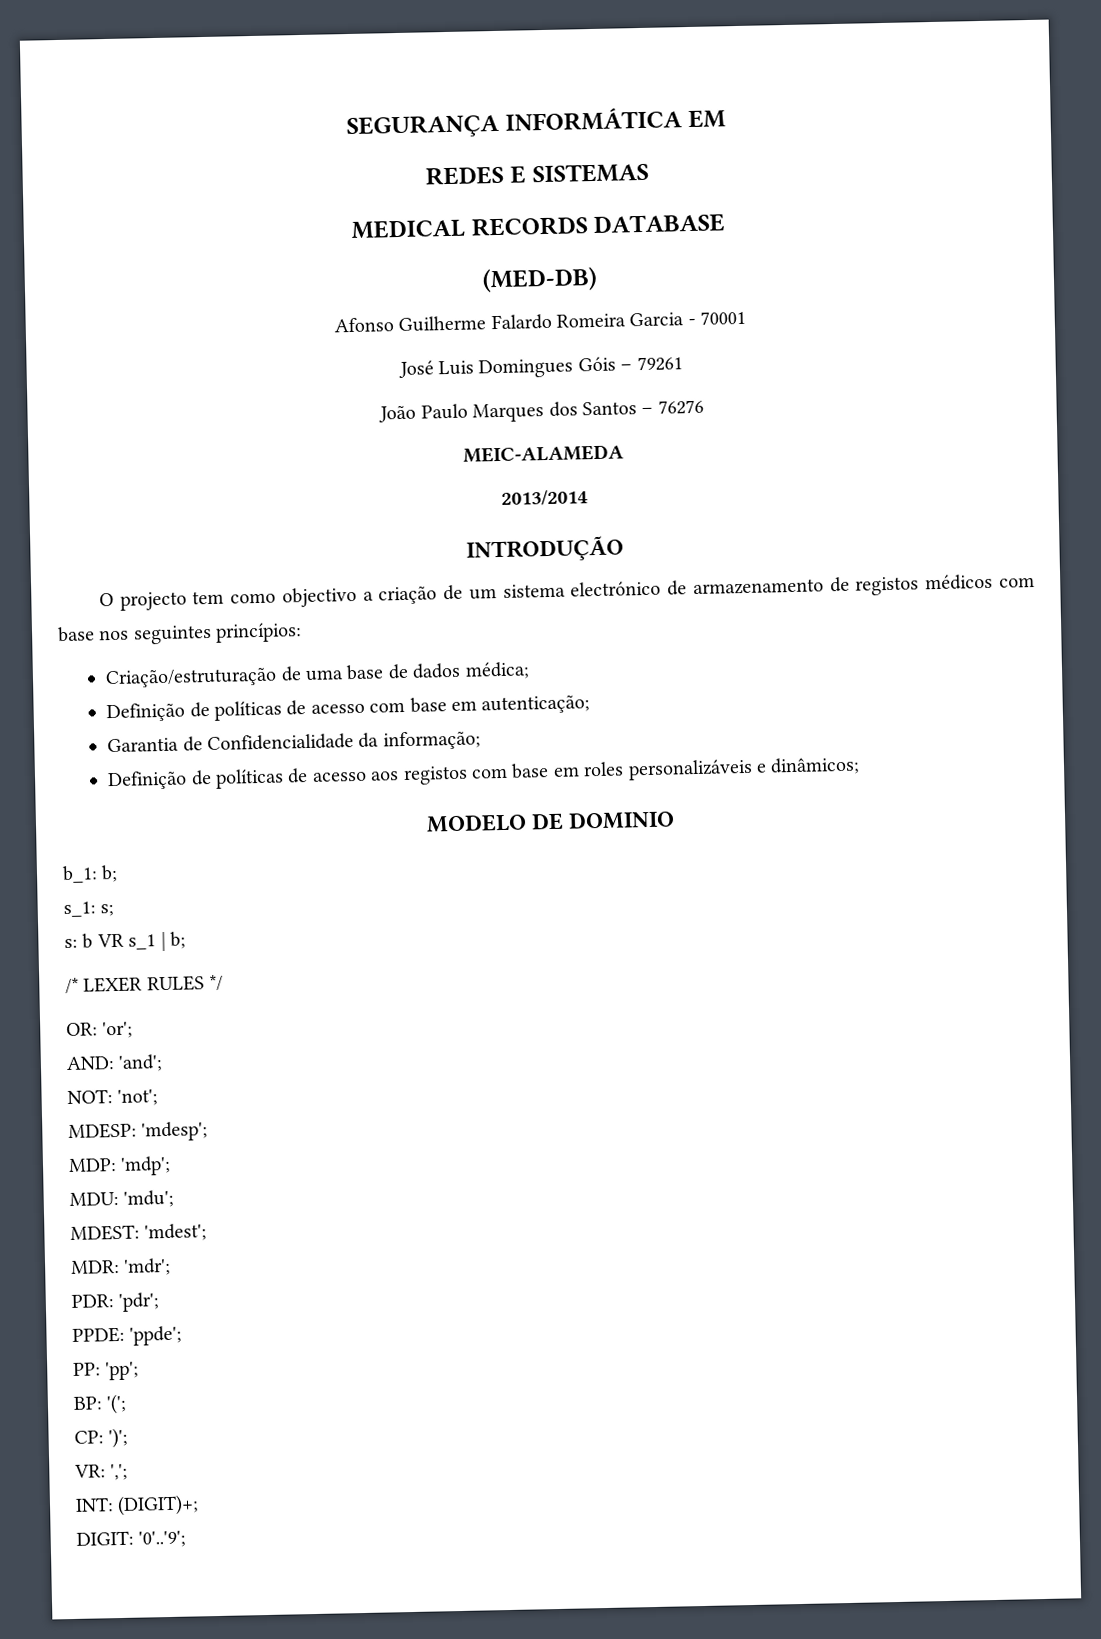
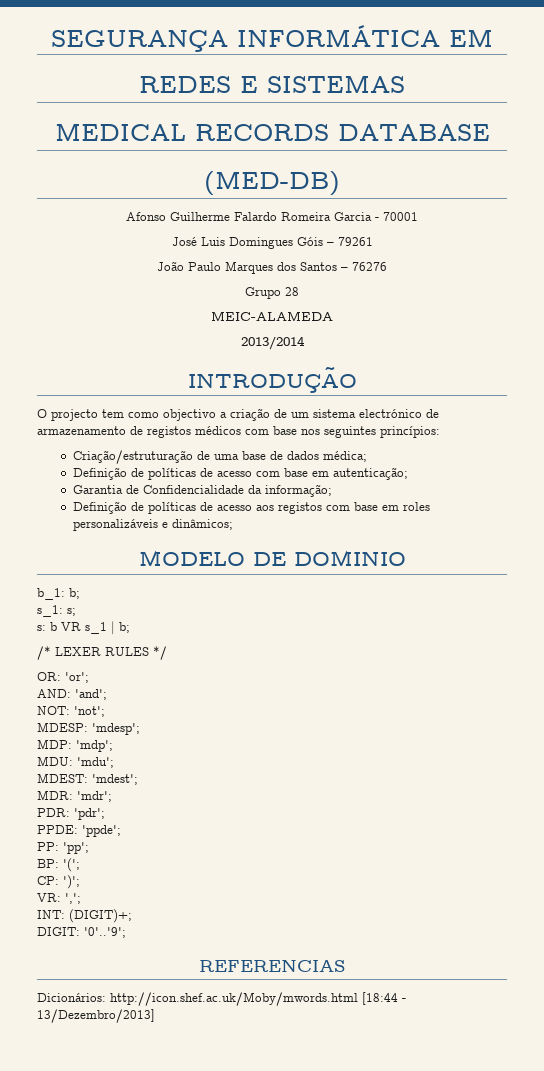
(704, 407) none -> [245,287,299,299] // Grupo 28
(187, 1539) none -> [198,959,346,972] [37,992,406,1006] [37,1009,155,1023] // REFERENCIAS // Dicionários: http://icon.shef.ac.uk/Moby/mwords.html [18:44 - 13/Dezembro/2013]

